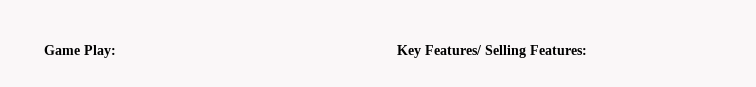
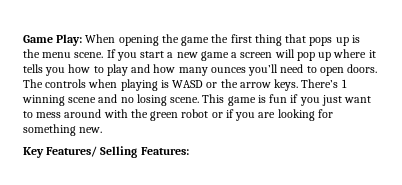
(116, 51) none -> [85,34,360,46] [23,49,376,61] [23,64,378,76] [23,79,347,91] [22,94,372,106] [23,109,333,121] [23,124,103,136] When opening the game the first thing that pops up is the menu scene. If you start a new game a screen will pop up where it tells you how to play and how many ounces you’ll need to open doors. The controls when playing is WASD or the arrow keys. There’s 1 winning scene and no losing scene. This game is fun if you just want to mess around with the green robot or if you are looking for something new.

